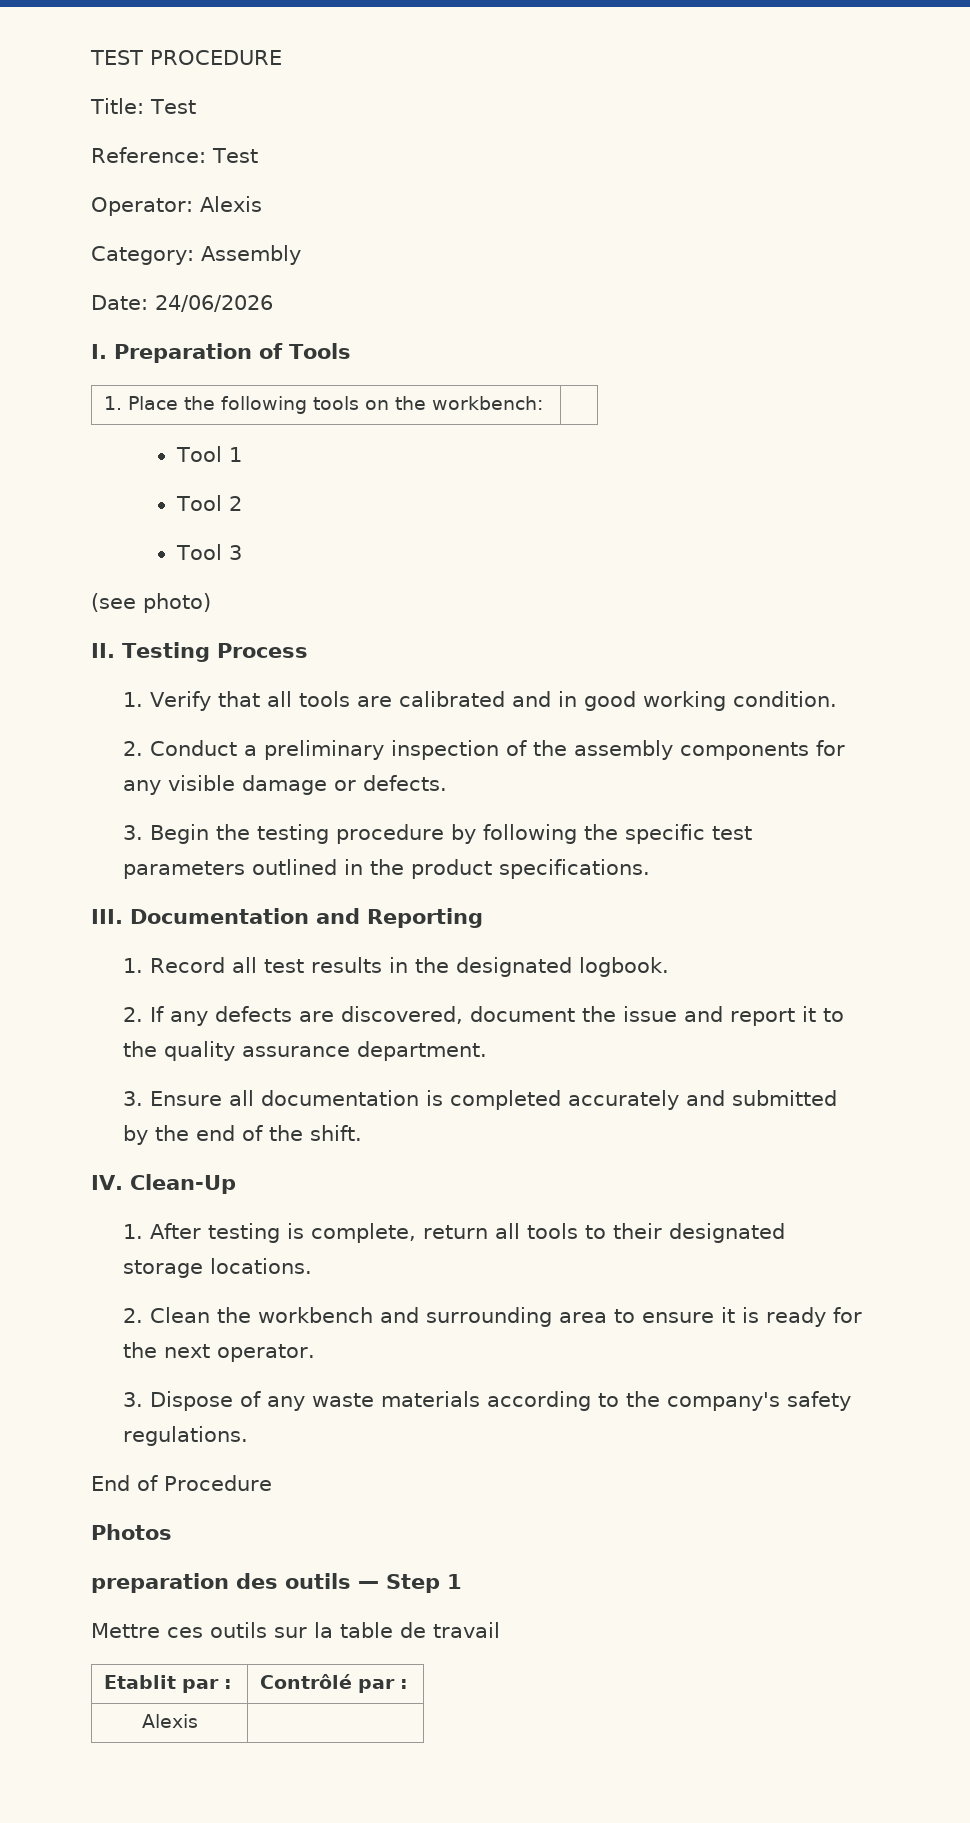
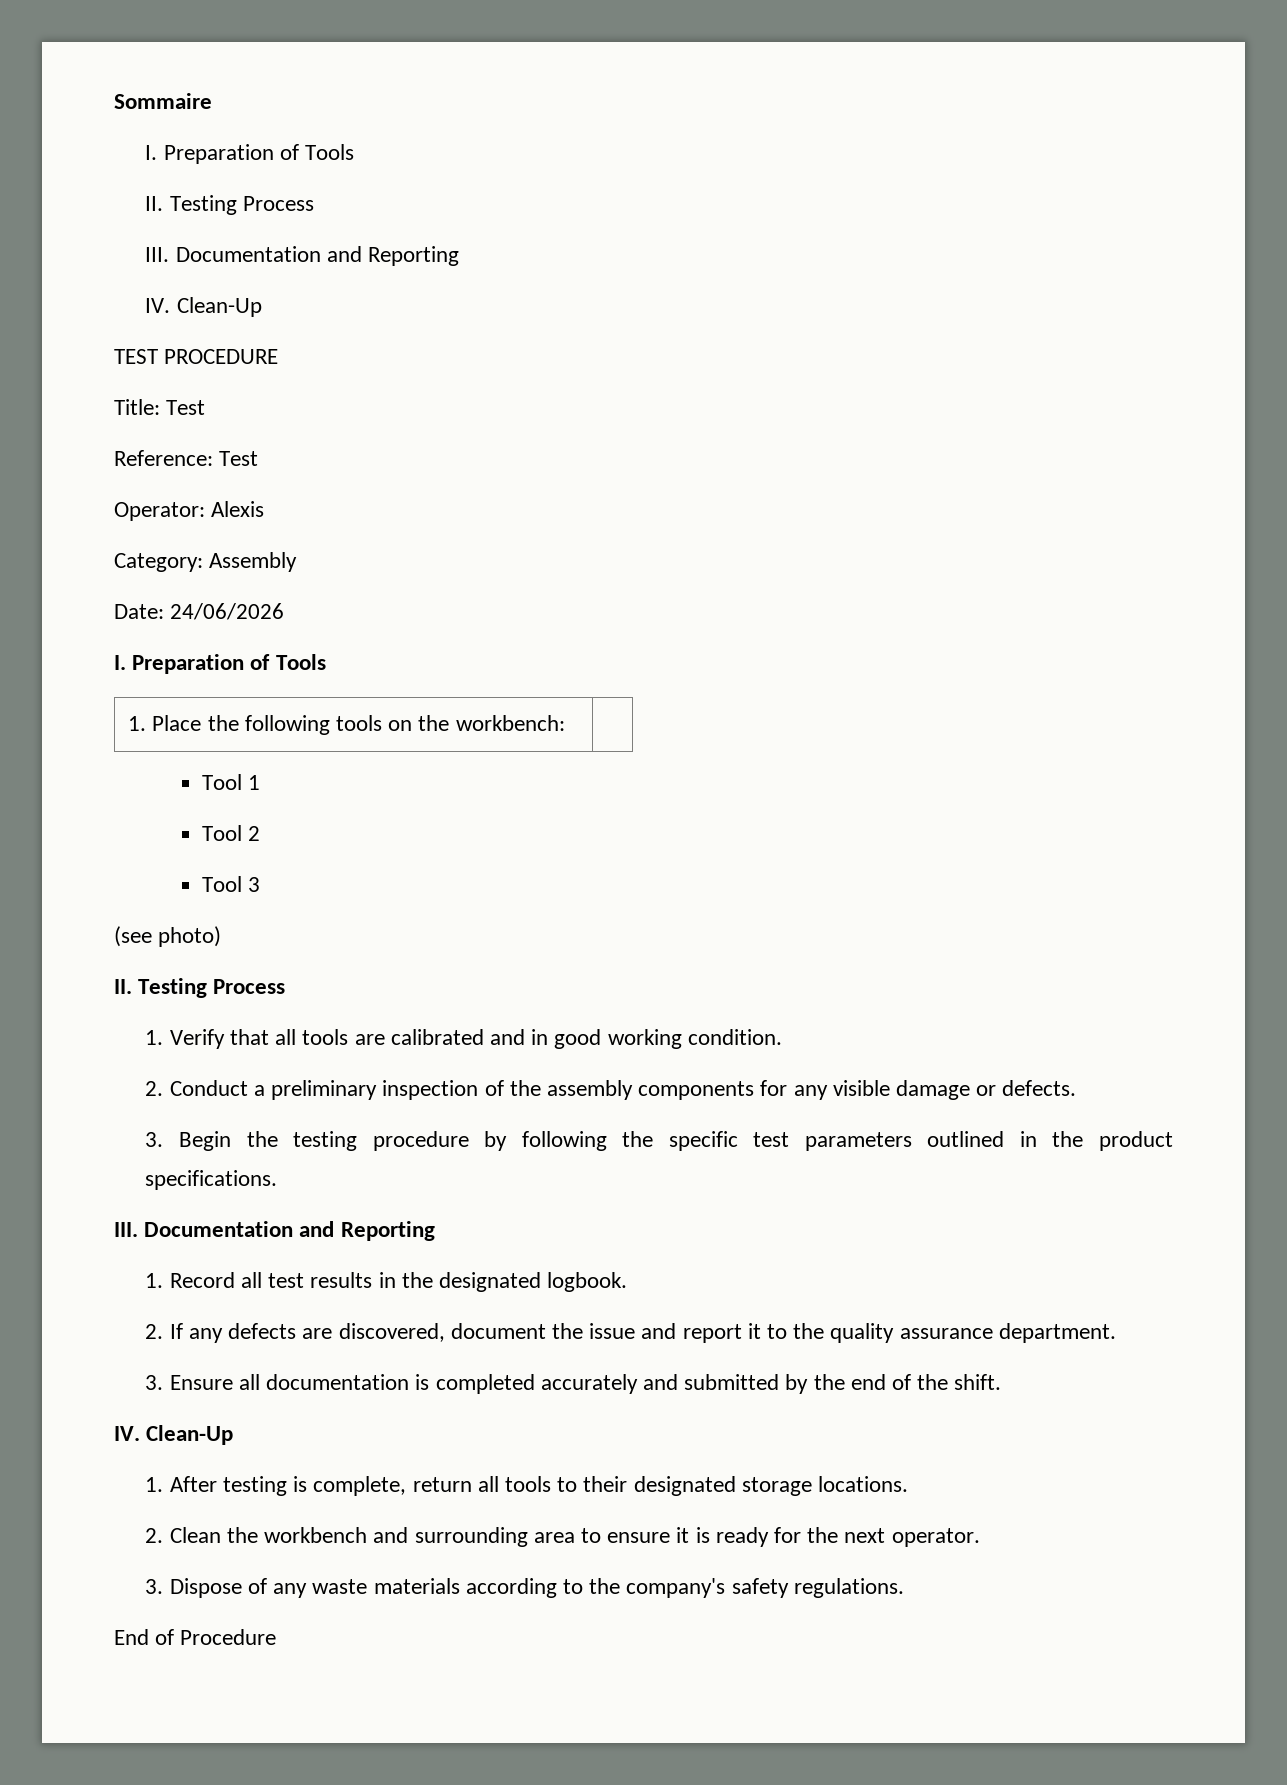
(90, 57) none -> [114,93,212,109] [145,144,355,164] [145,195,314,215] [145,246,460,266] [145,297,262,317] Sommaire // I. Preparation of Tools // II. Testing Process // III. Documentation and Reporting // IV. Clean-Up //
[91,1524,172,1540] [91,1573,462,1593] [91,1622,500,1638] [104,1675,233,1693] [260,1674,409,1693] [141,1714,198,1728] // Photos // preparation des outils — Step 1 // Mettre ces outils sur la table de travail // Etablit par : | Contrôlé par : // Alexis | -> (277, 1637) none

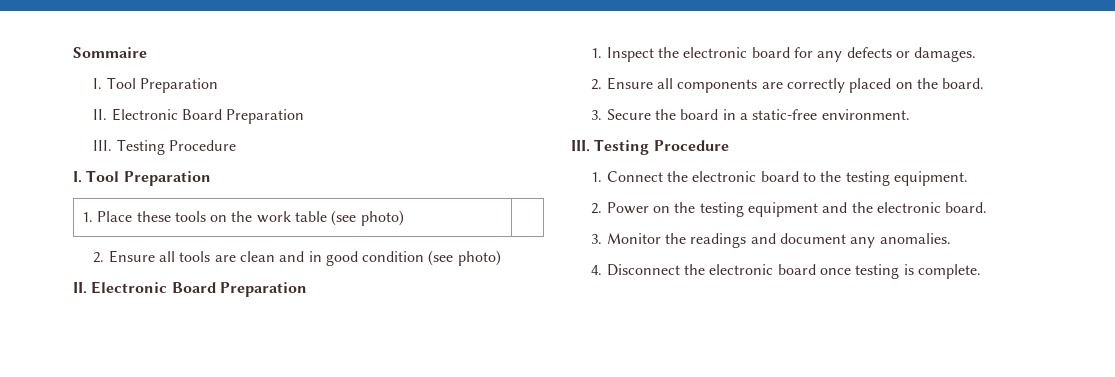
[163,144,355,164] [145,195,314,215] [145,246,460,266] [145,297,262,317] [114,349,279,364] [114,399,206,415] [114,450,259,466] [114,501,265,521] [114,552,298,572] [114,603,285,620] [114,654,326,674] Preparation of Tools // II. Testing Process // III. Documentation and Reporting // IV. Clean-Up // TEST PROCEDURE // Title: Test // Reference: Test // Operator: Alexis // Category: Assembly // Date: 24/06/2026 // I. Preparation of Tools -> [106,77,218,93] [93,108,305,124] [93,139,236,155] [73,170,211,186] Tool Preparation // II. Electronic Board Preparation // III. Testing Procedure // I. Tool Preparation
[207,715,330,735] the following -> [136,211,171,222] these
[455,715,565,731] [202,774,261,790] [202,825,261,841] [202,876,261,892] [114,926,222,947] [114,978,286,998] [145,1029,782,1049] [145,1080,1077,1100] [145,1131,1174,1151] [145,1170,278,1190] [114,1221,435,1241] [145,1272,628,1292] [145,1323,1116,1343] [145,1374,1002,1394] [114,1425,234,1445] [145,1476,908,1496] [145,1527,980,1547] [145,1578,904,1598] [114,1629,277,1645] workbench: | // Tool 1 // Tool 2 // Tool 3 // (see photo) // II. Testing Process // 1. Verify that all tools are calibrated and in good working condition. // 2. Conduct a preliminary inspection of the assembly components for any visible damage or defects. // 3. Begin the testing procedure by following the specific test parameters outlined in the product specifications. // III. Documentation and Reporting // 1. Record all test results in the designated logbook. // 2. If any defects are discovered, document the issue and report it to the quality assurance department. // 3. Ensure all documentation is completed accurately and submitted by the end of the shift. // IV. Clean-Up // 1. After testing is complete, return all tools to their designated storage locations. // 2. Clean the workbench and surrounding area to ensure it is ready for the next operator. // 3. Dispose of any waste materials according to the company's safety regulations. // End of Procedure -> [256,210,404,226] [93,250,501,266] [73,281,307,297] [591,47,977,62] [591,77,985,93] [591,109,910,120] [571,139,729,155] [591,171,968,186] [591,202,988,217] [591,233,951,248] [591,264,981,279] work table (see photo) | // 2. Ensure all tools are clean and in good condition (see photo) // II. Electronic Board Preparation // 1. Inspect the electronic board for any defects or damages. // 2. Ensure all components are correctly placed on the board. // 3. Secure the board in a static-free environment. // III. Testing Procedure // 1. Connect the electronic board to the testing equipment. // 2. Power on the testing equipment and the electronic board. // 3. Monitor the readings and document any anomalies. // 4. Disconnect the electronic board once testing is complete.

